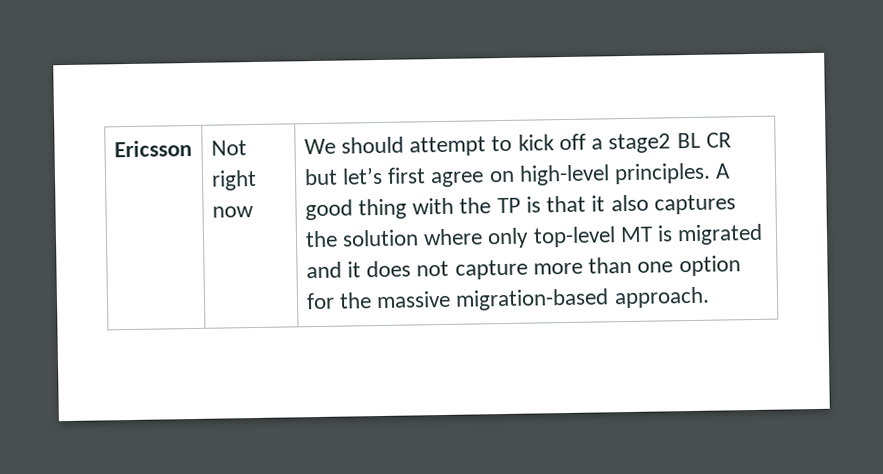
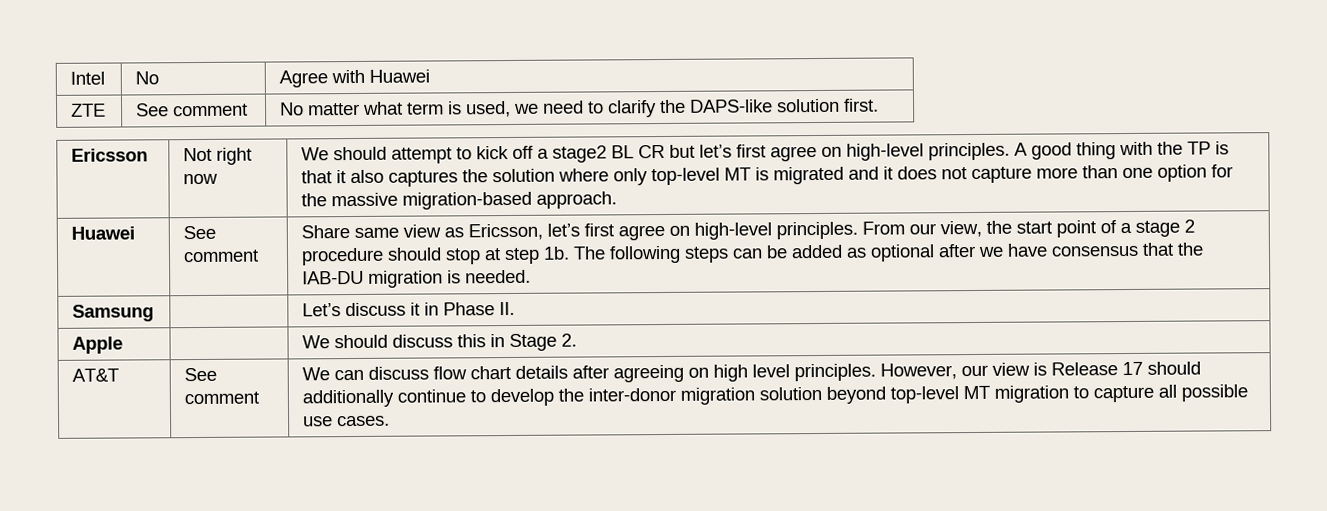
(113, 149) none -> [70,71,106,85] [135,71,160,85] [279,69,431,88] [71,103,107,117] [136,103,249,117] [280,98,880,118] Intel | No | Agree with Huawei // ZTE | See comment | No matter what term is used, we need to clarify the DAPS-like solution first. //
(710, 297) none -> [71,226,136,240] [183,225,217,240] [183,249,260,263] [301,219,1196,241] [301,242,1205,266] [302,269,532,288] [72,304,155,322] [302,301,516,317] [72,336,124,354] [302,333,578,351] [72,368,120,382] [184,367,218,382] [184,391,260,405] [302,361,1202,383] [302,384,1249,408] [303,415,391,427] // Huawei | See comment | Share same view as Ericsson, let’s first agree on high-level principles. From our view, the start point of a stage 2 procedure should stop at step 1b. The following steps can be added as optional after we have consensus that the IAB-DU migration is needed. // Samsung | | Let’s discuss it in Phase II. // Apple | | We should discuss this in Stage 2. // AT&T | See comment | We can discuss flow chart details after agreeing on high level principles. However, our view is Release 17 should additionally continue to develop the inter-donor migration solution beyond top-level MT migration to capture all possible use cases.

